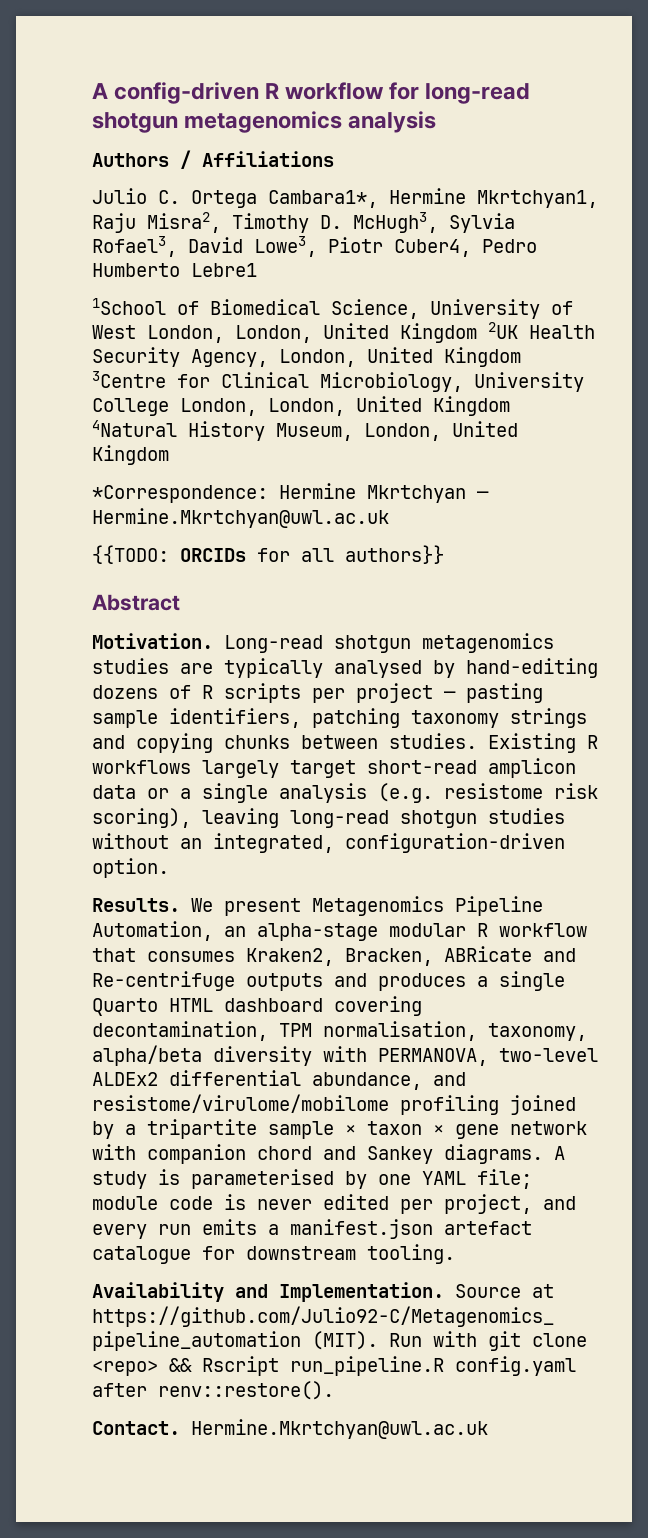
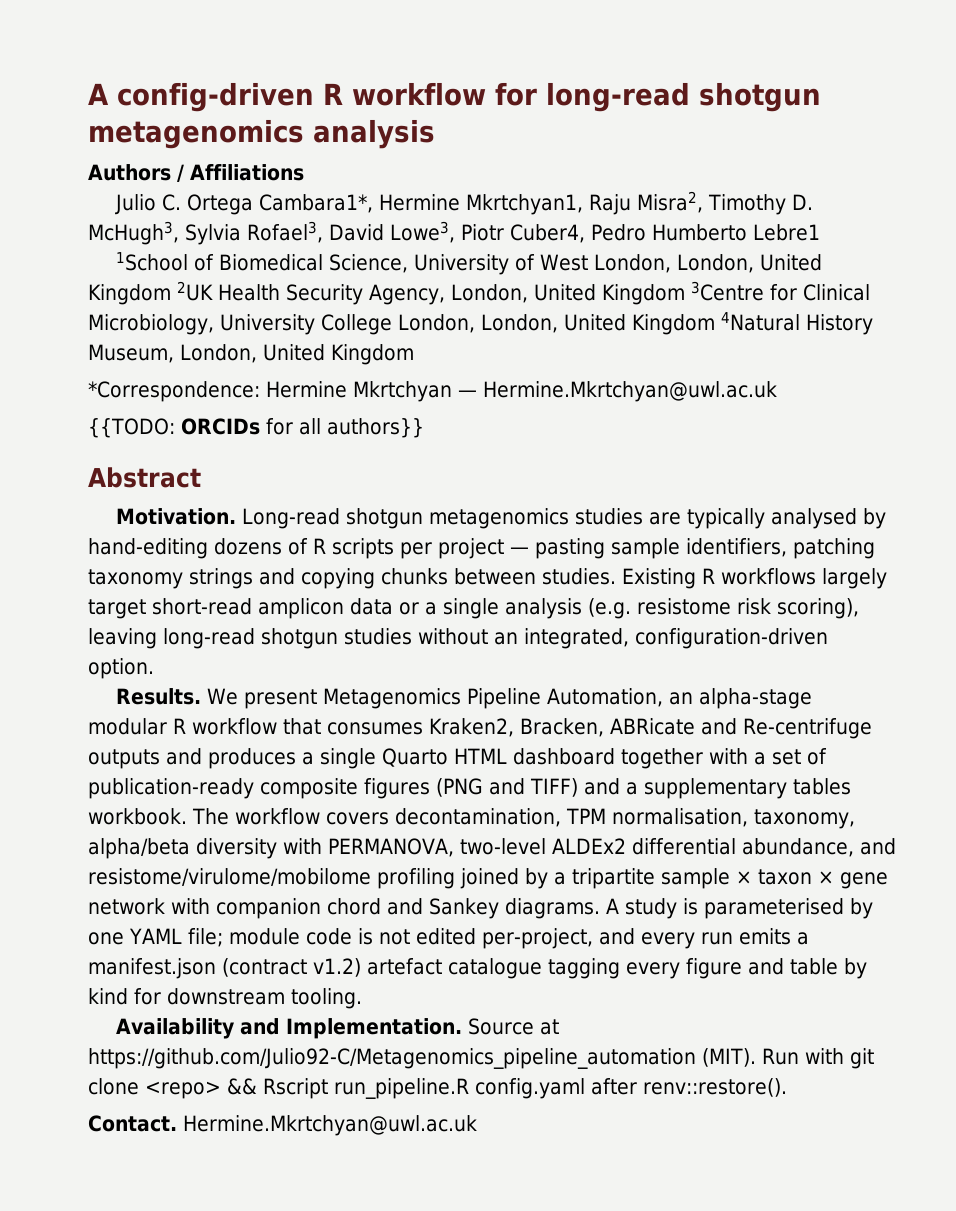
[334,996,422,1016] covering -> [621,748,827,769] [88,778,851,799] [88,808,389,825] together with a set of publication-ready composite figures (PNG and TIFF) and a supplementary tables workbook. The workflow covers
[257,1194,532,1214] never edited per project, -> [378,928,593,949] not edited per-project,
[444,1221,532,1235] [92,1246,191,1264] artefact catalogue -> [222,958,867,979] [88,988,128,1005] (contract v1.2) artefact catalogue tagging every figure and table by kind

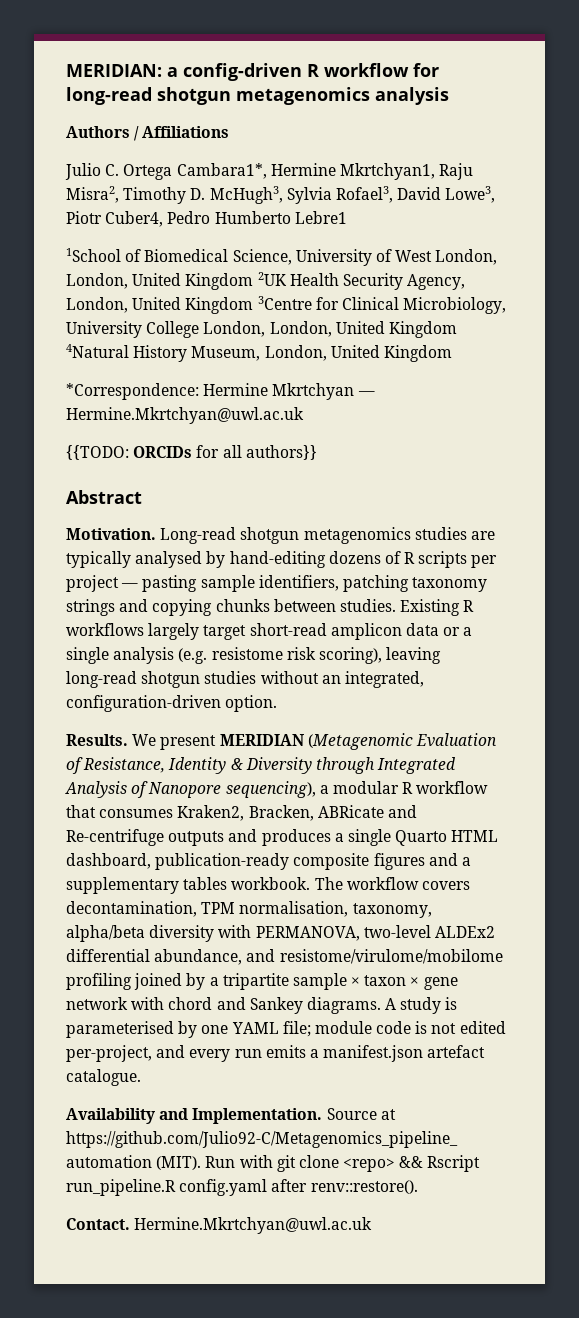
[88,83,109,105] A -> [66,64,178,77] MERIDIAN: a
[323,688,813,709] Metagenomics Pipeline Automation, an alpha-stage -> [219,733,497,750] [66,757,457,774] [65,781,329,798] MERIDIAN (Metagenomic Evaluation of Resistance, Identity & Diversity through Integrated Analysis of Nanopore sequencing), a
[513,748,827,769] [88,778,578,799] dashboard together with a set of publication-ready composite figures (PNG and TIFF) -> [66,853,425,870] dashboard, publication-ready composite figures
[216,898,321,919] companion -> (165, 1003) none
[222,958,867,979] [88,988,362,1009] (contract v1.2) artefact catalogue tagging every figure and table by kind for downstream tooling. -> [427,1045,486,1058] [66,1069,141,1086] artefact catalogue.

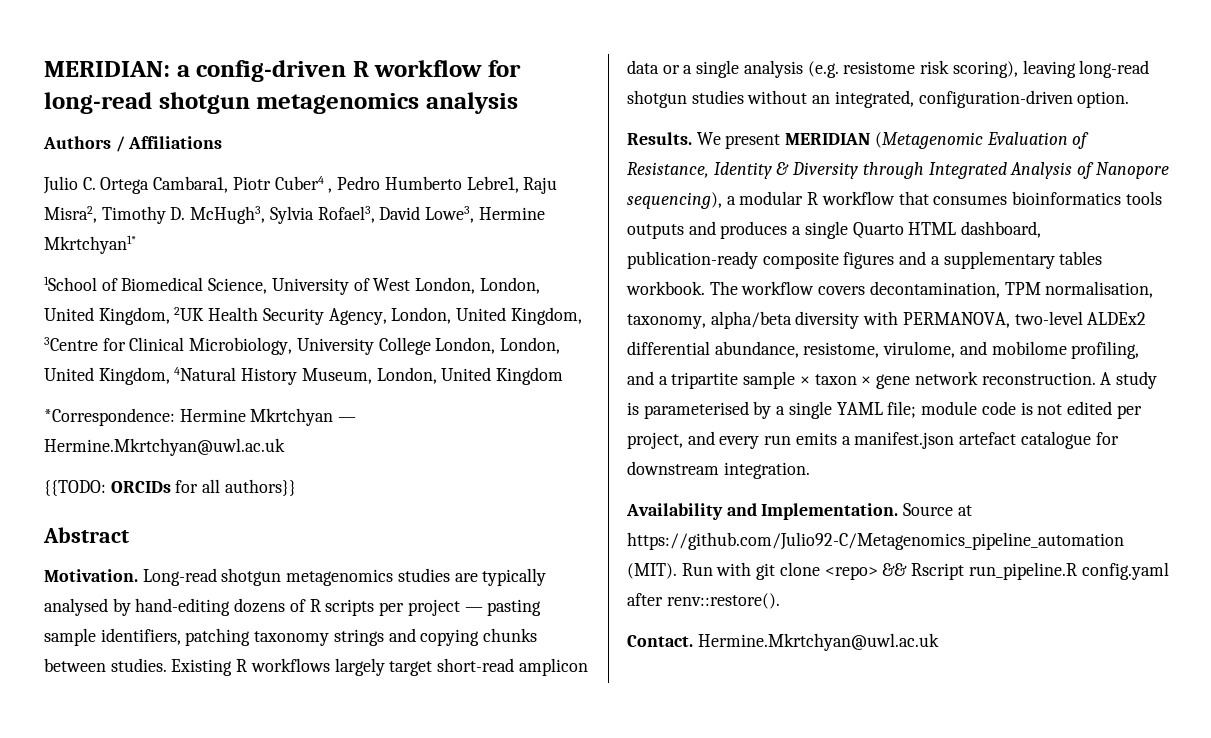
[176,163,435,180] Cambara1*, Hermine Mkrtchyan1, -> [153,176,519,193] Cambara1, Piotr Cuber4 , Pedro Humberto Lebre1,
[66,211,347,227] Piotr Cuber4, Pedro Humberto Lebre1 -> [478,207,545,220] [44,235,136,254] Hermine Mkrtchyan1*
[185,273,254,290] Kingdom -> [98,307,170,325] Kingdom,
[185,297,254,314] Kingdom -> [510,307,582,325] Kingdom,
[388,321,457,338] Kingdom -> [98,367,170,385] Kingdom,
[177,805,417,821] [66,829,164,846] Kraken2, Bracken, ABRicate and Re-centrifuge -> [1012,191,1162,205] bioinformatics tools
[246,949,503,964] [66,973,206,990] and resistome/virulome/mobilome profiling joined by -> [803,341,1140,359] [627,371,654,385] resistome, virulome, and mobilome profiling, and
[131,997,381,1014] with chord and Sankey diagrams. -> [981,372,1096,385] reconstruction.
[201,1025,229,1034] one -> [776,401,832,419] a single
[66,1045,152,1062] per-project, -> [1116,405,1142,419] [627,432,683,449] per project,
[66,1069,141,1086] catalogue. -> [1020,431,1119,449] [627,461,810,479] catalogue for downstream integration.

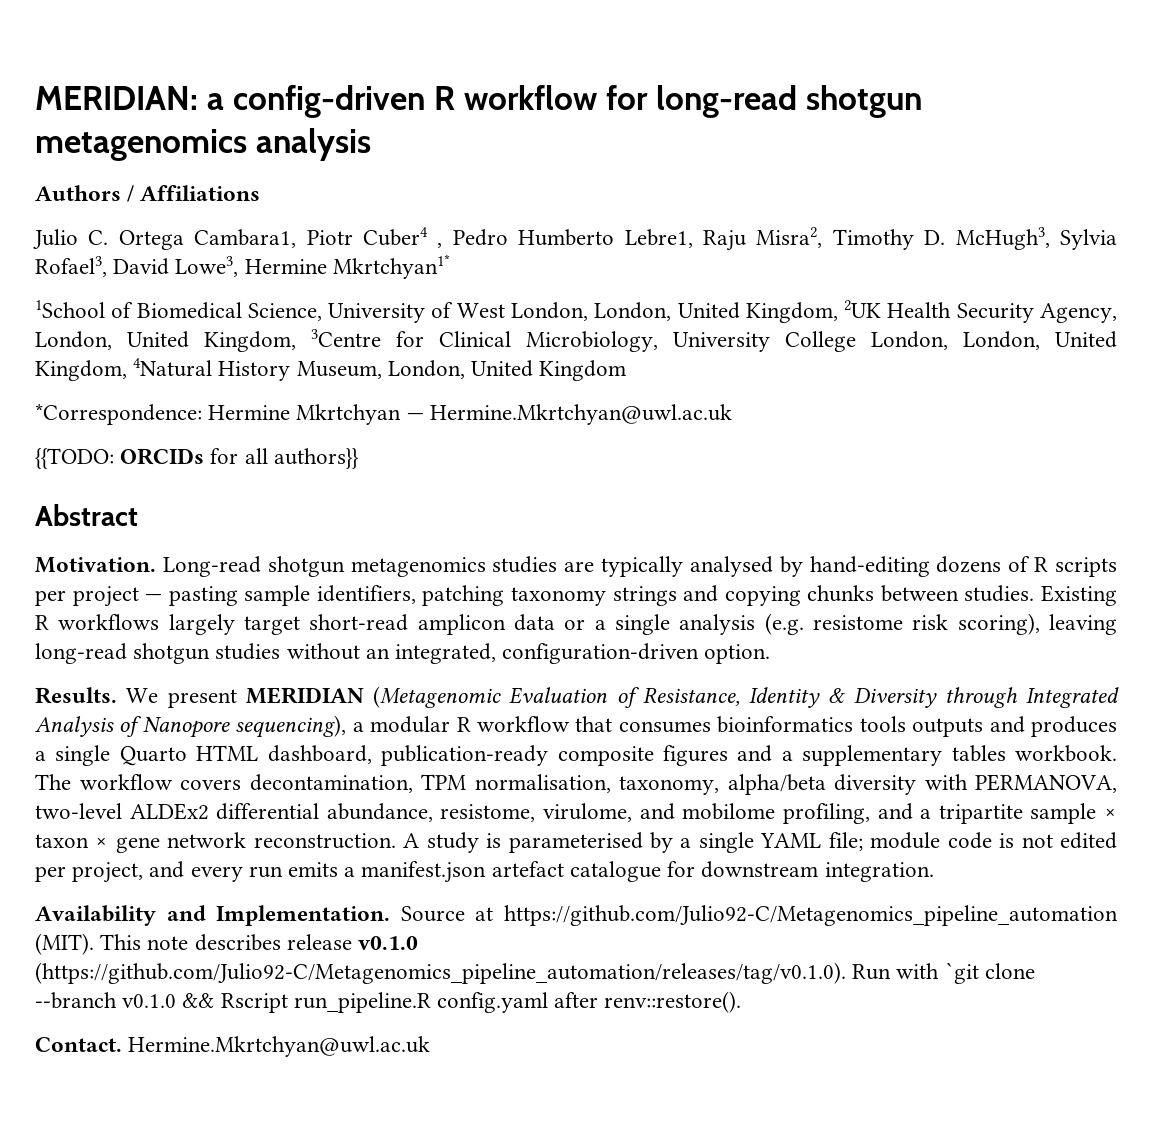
[681,562,878,580] Run with git clone <repo> -> [100,934,419,951] [35,962,1035,984] [35,992,177,1009] This note describes release v0.1.0 (https://github.com/Julio92-C/Metagenomics_pipeline_automation/releases/tag/v0.1.0). Run with `git clone --branch v0.1.0

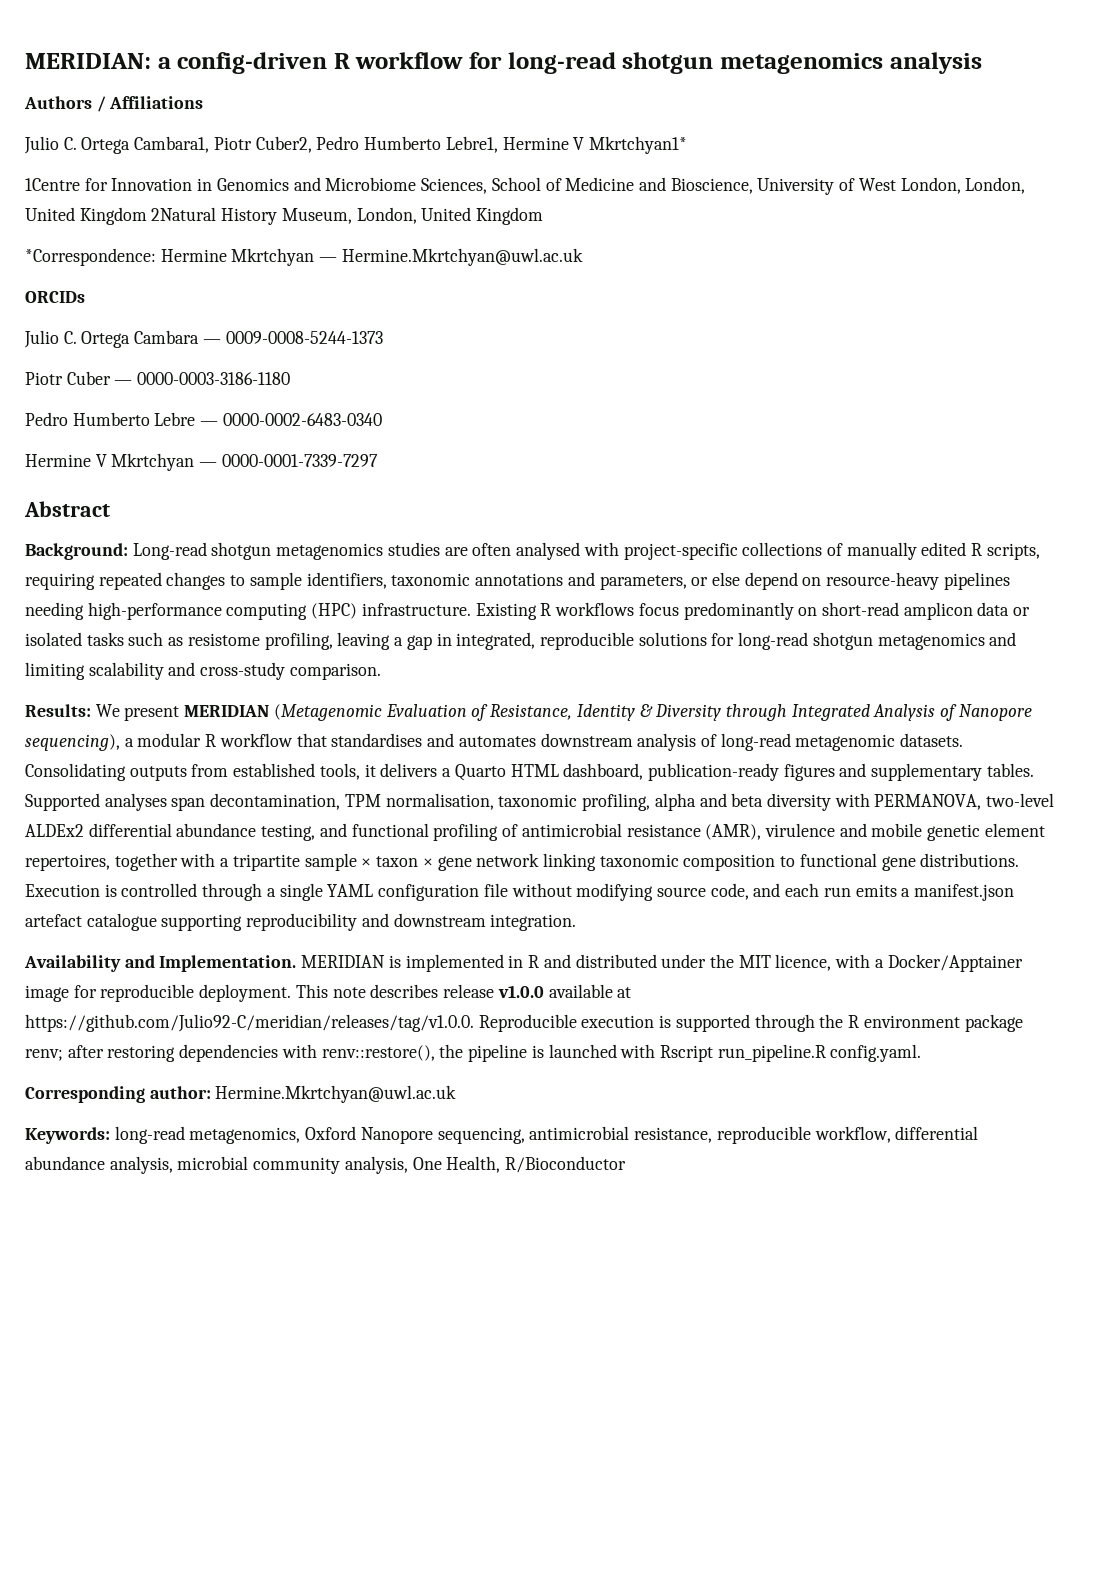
[362,227,443,248] Cuber4 , -> [255,136,312,153] Cuber2,
[702,227,1117,251] [35,254,450,279] [35,300,322,321] Raju Misra2, Timothy D. McHugh3, Sylvia Rofael3, David Lowe3, Hermine Mkrtchyan1* // 1School of Biomedical Science, -> [502,136,687,154] [25,177,753,194] Hermine V Mkrtchyan1* // 1Centre for Innovation in Genomics and Microbiome Sciences, School of Medicine and Bioscience,
[745,300,1118,323] [35,329,1117,352] [35,358,213,381] Kingdom, 2UK Health Security Agency, London, United Kingdom, 3Centre for Clinical Microbiology, University College London, London, United Kingdom, 4Natural -> [79,207,217,225] Kingdom 2Natural
[35,448,114,469] {{TODO: -> (583, 257) none
[210,448,359,469] for all authors}} -> [24,330,383,348] [25,371,291,385] [25,412,382,426] [25,453,378,471] // Julio C. Ortega Cambara — 0009-0008-5244-1373 // Piotr Cuber — 0000-0003-3186-1180 // Pedro Humberto Lebre — 0000-0002-6483-0340 // Hermine V Mkrtchyan — 0000-0001-7339-7297
[35,557,156,573] Motivation. -> [25,543,128,560] Background:
[601,556,1117,577] [35,585,1117,607] [35,613,1118,635] [35,643,771,664] [35,687,117,704] typically analysed by hand-editing dozens of R scripts per project — pasting sample identifiers, patching taxonomy strings and copying chunks between studies. Existing R workflows largely target short-read amplicon data or a single analysis (e.g. resistome risk scoring), leaving long-read shotgun studies without an integrated, configuration-driven option. // Results. -> [472,542,1040,560] [25,572,1010,590] [25,602,1031,620] [25,632,1017,650] [25,662,381,680] [25,704,91,717] often analysed with project-specific collections of manually edited R scripts, requiring repeated changes to sample identifiers, taxonomic annotations and parameters, or else depend on resource-heavy pipelines needing high-performance computing (HPC) infrastructure. Existing R workflows focus predominantly on short-read amplicon data or isolated tasks such as resistome profiling, leaving a gap in integrated, reproducible solutions for long-read shotgun metagenomics and limiting scalability and cross-study comparison. // Results:
[618,716,1117,737] [35,745,111,766] consumes bioinformatics tools outputs and produces a single -> [331,733,964,751] [25,763,452,781] standardises and automates downstream analysis of long-read metagenomic datasets. Consolidating outputs from established tools, it delivers a
[557,746,654,766] composite -> (779, 772) none
[781,745,1117,766] [35,774,826,795] a supplementary tables workbook. The workflow covers decontamination, TPM normalisation, taxonomy, alpha/beta -> [871,763,1034,781] [25,793,764,811] supplementary tables. Supported analyses span decontamination, TPM normalisation, taxonomic profiling, alpha and beta
[326,803,913,824] abundance, resistome, virulome, and mobilome profiling, and -> [176,823,1045,841] [25,853,216,871] abundance testing, and functional profiling of antimicrobial resistance (AMR), virulence and mobile genetic element repertoires, together with
[253,832,1118,853] [35,861,243,883] reconstruction. A study is parameterised by a single YAML file; module code is not edited per project, and every -> [542,853,1020,871] [25,883,820,901] linking taxonomic composition to functional gene distributions. Execution is controlled through a single YAML configuration file without modifying source code, and each
[667,861,696,877] for -> [161,913,389,931] supporting reproducibility and
[400,905,1118,926] [35,933,419,955] [35,962,1035,984] [35,991,742,1013] [35,1036,431,1057] Source at https://github.com/Julio92-C/Metagenomics_pipeline_automation (MIT). This note describes release v0.1.0 (https://github.com/Julio92-C/Metagenomics_pipeline_automation/releases/tag/v0.1.0). Run with `git clone --branch v0.1.0 && Rscript run_pipeline.R config.yaml after renv::restore(). // Contact. Hermine.Mkrtchyan@uwl.ac.uk -> [301,954,1023,972] [25,984,632,1002] [25,1014,1023,1032] [25,1044,922,1062] [25,1085,457,1103] [25,1126,979,1144] [25,1156,627,1174] MERIDIAN is implemented in R and distributed under the MIT licence, with a Docker/Apptainer image for reproducible deployment. This note describes release v1.0.0 available at https://github.com/Julio92-C/meridian/releases/tag/v1.0.0. Reproducible execution is supported through the R environment package renv; after restoring dependencies with renv::restore(), the pipeline is launched with Rscript run_pipeline.R config.yaml. // Corresponding author: Hermine.Mkrtchyan@uwl.ac.uk // Keywords: long-read metagenomics, Oxford Nanopore sequencing, antimicrobial resistance, reproducible workflow, differential abundance analysis, microbial community analysis, One Health, R/Bioconductor

